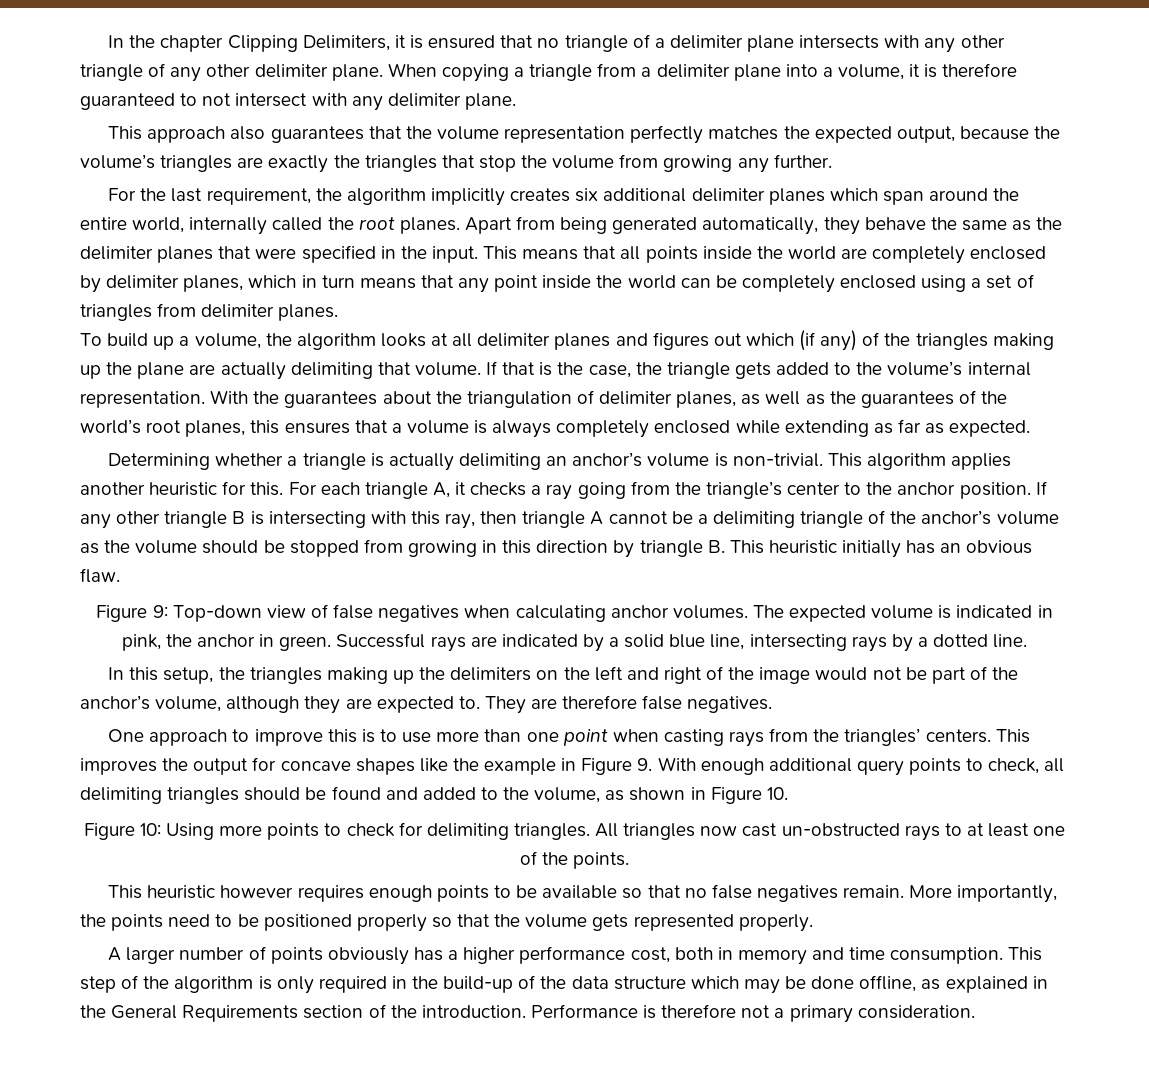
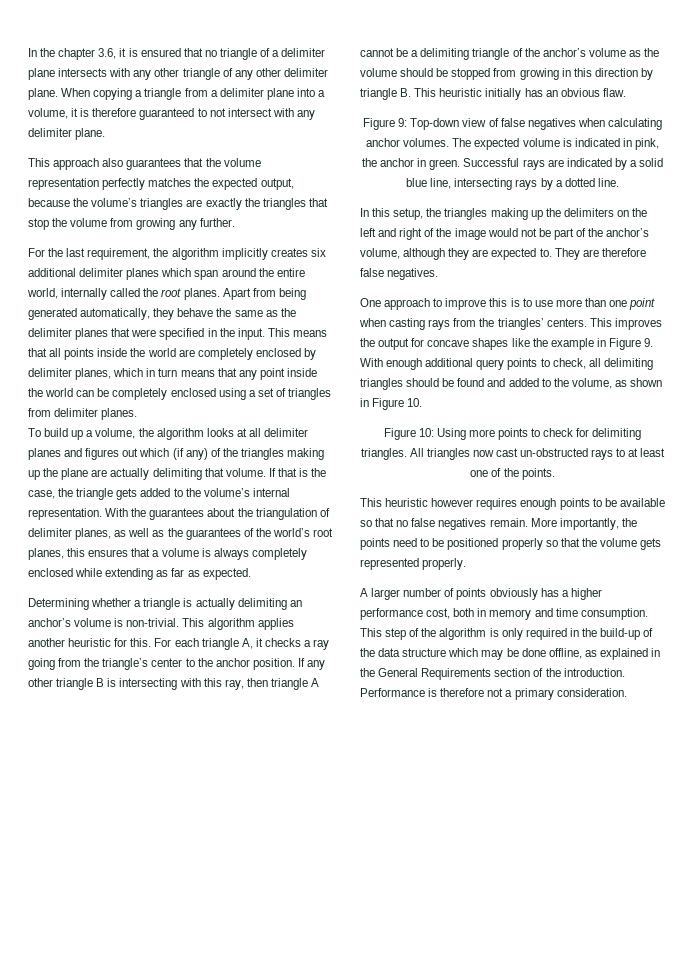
[227,35,390,52] Clipping Delimiters, -> [98,48,117,59] 3.6,

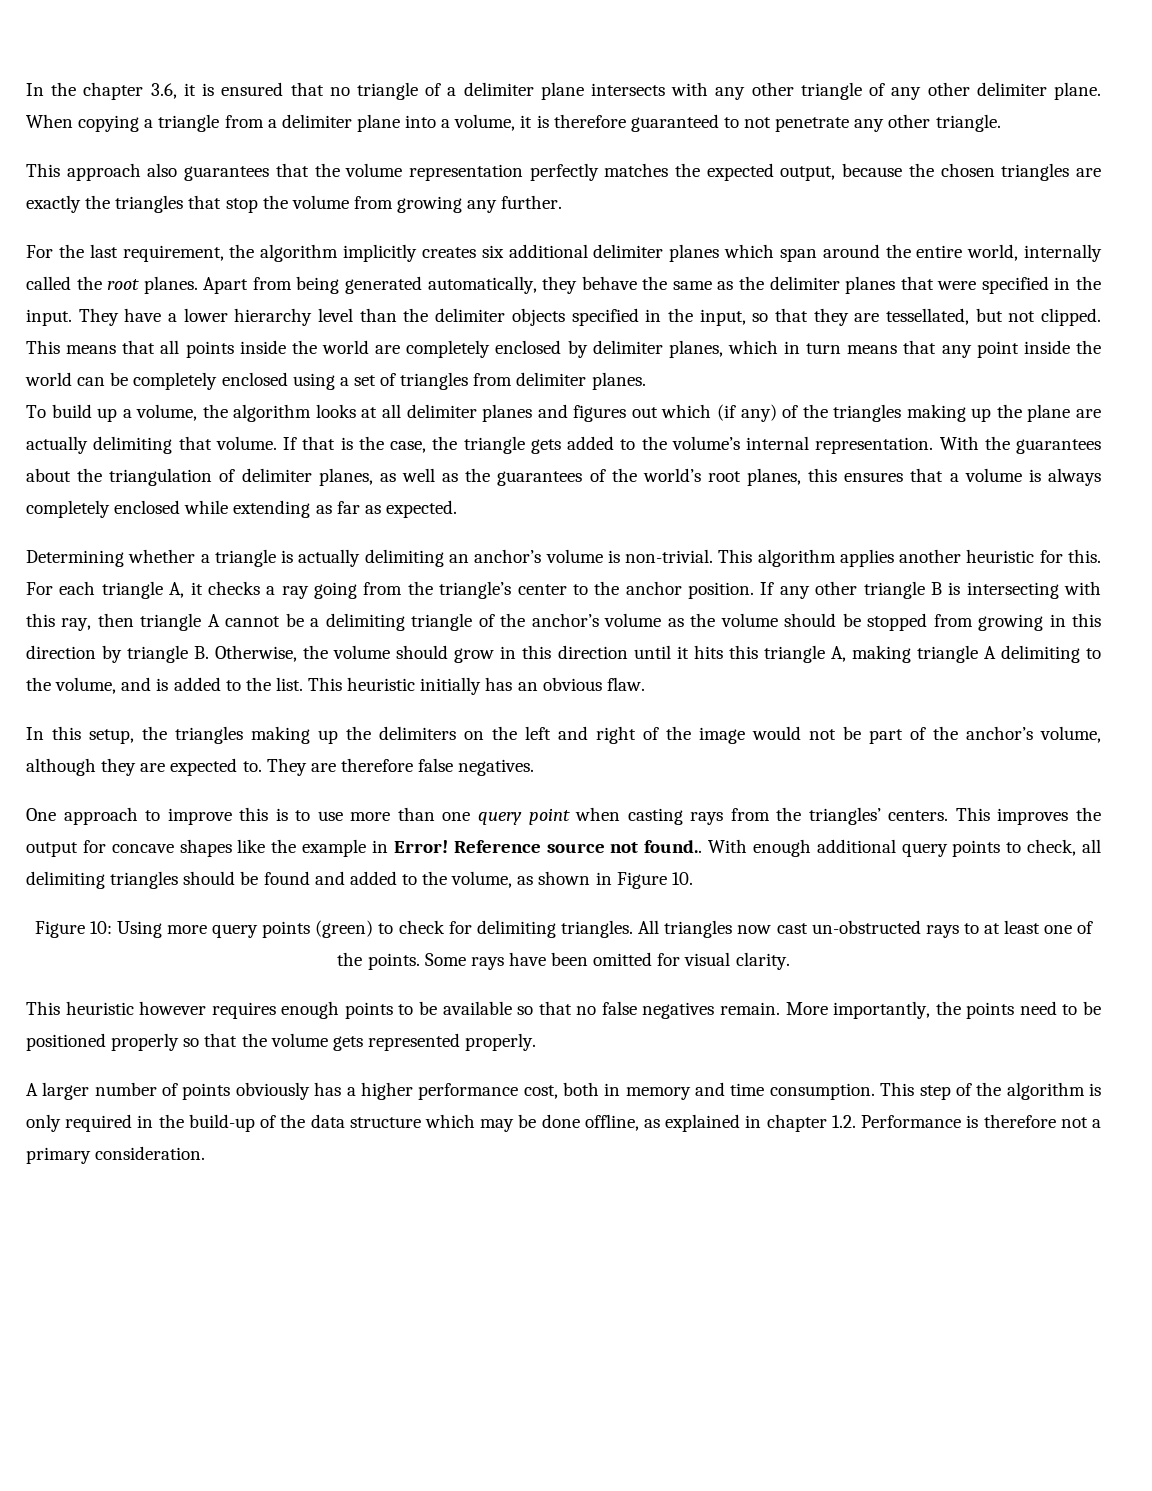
[227,108,315,120] [28,128,106,140] intersect with any delimiter plane. -> [775,114,1001,132] penetrate any other triangle.
[91,198,138,207] volume’s -> [940,163,995,177] chosen
(265, 334) none -> [78,308,1101,326] They have a lower hierarchy level than the delimiter objects specified in the input, so that they are tessellated, but not clipped.
(412, 92) none -> [215,645,1101,663] [26,677,303,694] Otherwise, the volume should grow in this direction until it hits this triangle A, making triangle A delimiting to the volume, and is added to the list.
[363,118,662,130] [366,138,659,150] [361,158,664,170] [406,178,619,190] // Figure 9: Top-down view of false negatives when calculating anchor volumes. The expected volume is indicated in pink, the anchor in green. Successful rays are indicated by a solid blue line, intersecting rays by a dotted line. -> (645, 684) none
(628, 303) none -> [478,812,522,825] query
[608,338,654,350] Figure 9. -> [393,840,703,853] Error! Reference source not found..
[498,428,528,440] points -> [212,920,374,938] query points (green)
(555, 474) none -> [424,952,790,970] Some rays have been omitted for visual clarity.
[360,668,625,680] the General Requirements section of the introduction. -> [766,1114,856,1132] chapter 1.2.

